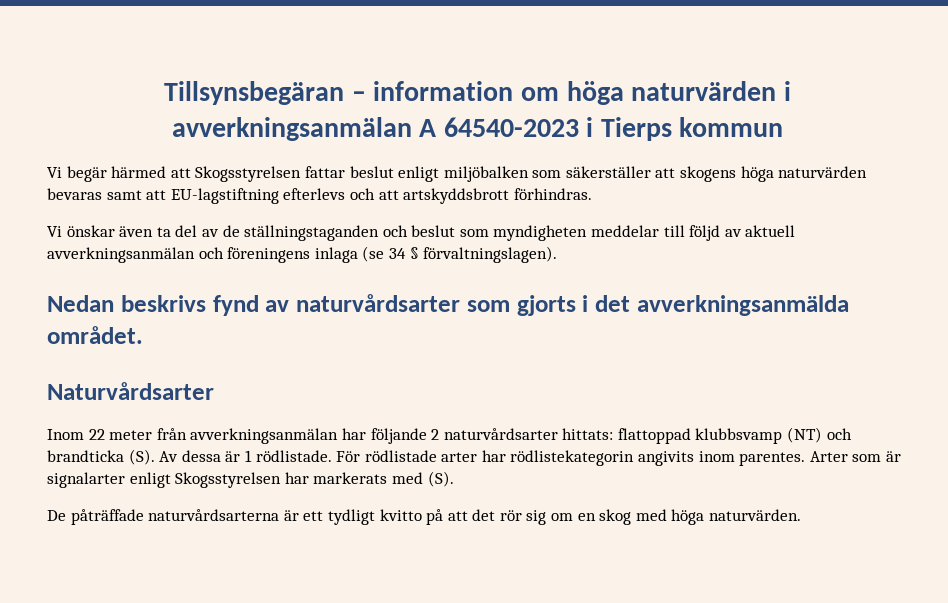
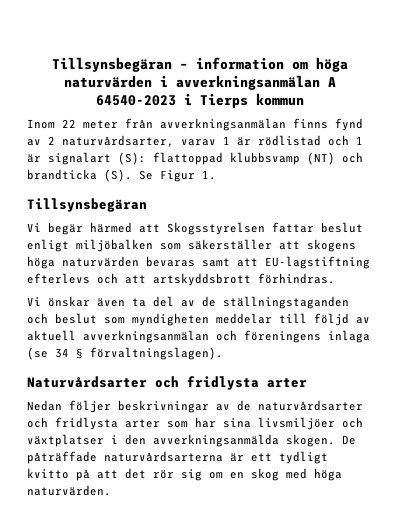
(784, 127) none -> [27,118,363,131] [27,135,363,147] [27,152,363,165] [27,169,216,182] [27,198,147,212] // Inom 22 meter från avverkningsanmälan finns fynd av 2 naturvårdsarter, varav 1 är rödlistad och 1 är signalart (S): flattoppad klubbsvamp (NT) och brandticka (S). Se Figur 1. // Tillsynsbegäran
[47,294,849,316] [47,326,143,344] [47,382,214,400] [47,427,852,444] [47,449,902,466] [47,471,454,488] Nedan beskrivs fynd av naturvårdsarter som gjorts i det avverkningsanmälda området. // Naturvårdsarter // Inom 22 meter från avverkningsanmälan har följande 2 naturvårdsarter hittats: flattoppad klubbsvamp (NT) och brandticka (S). Av dessa är 1 rödlistade. För rödlistade arter har rödlistekategorin angivits inom parentes. Arter som är signalarter enligt Skogsstyrelsen har markerats med (S). // -> [27,376,307,390] [27,400,363,413] [27,417,363,430] [27,434,335,447] Naturvårdsarter och fridlysta arter // Nedan följer beskrivningar av de naturvårdsarter och fridlysta arter som har sina livsmiljöer och växtplatser i den avverkningsanmälda skogen.

